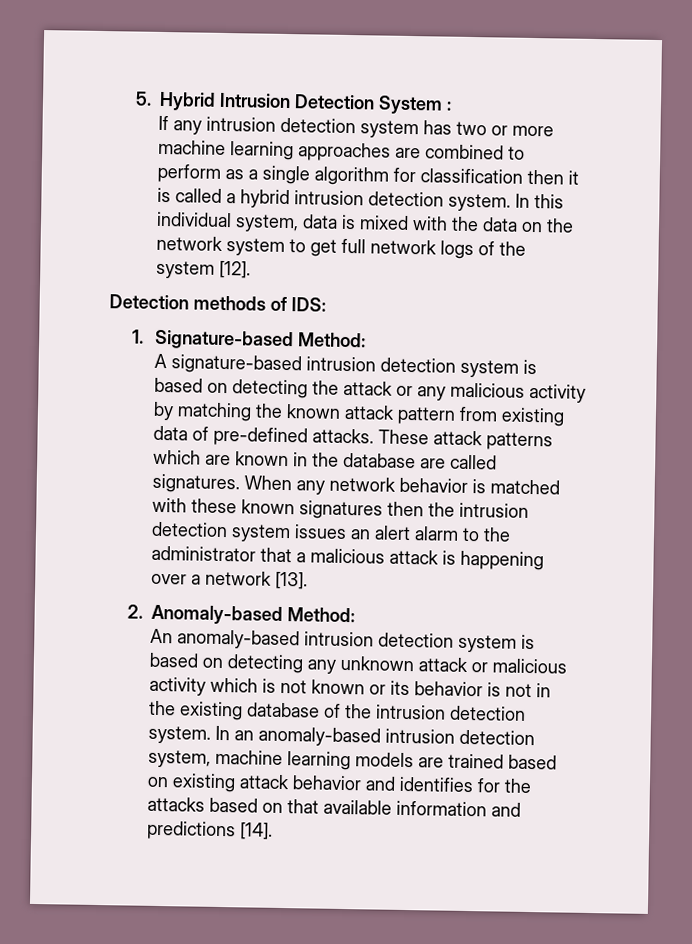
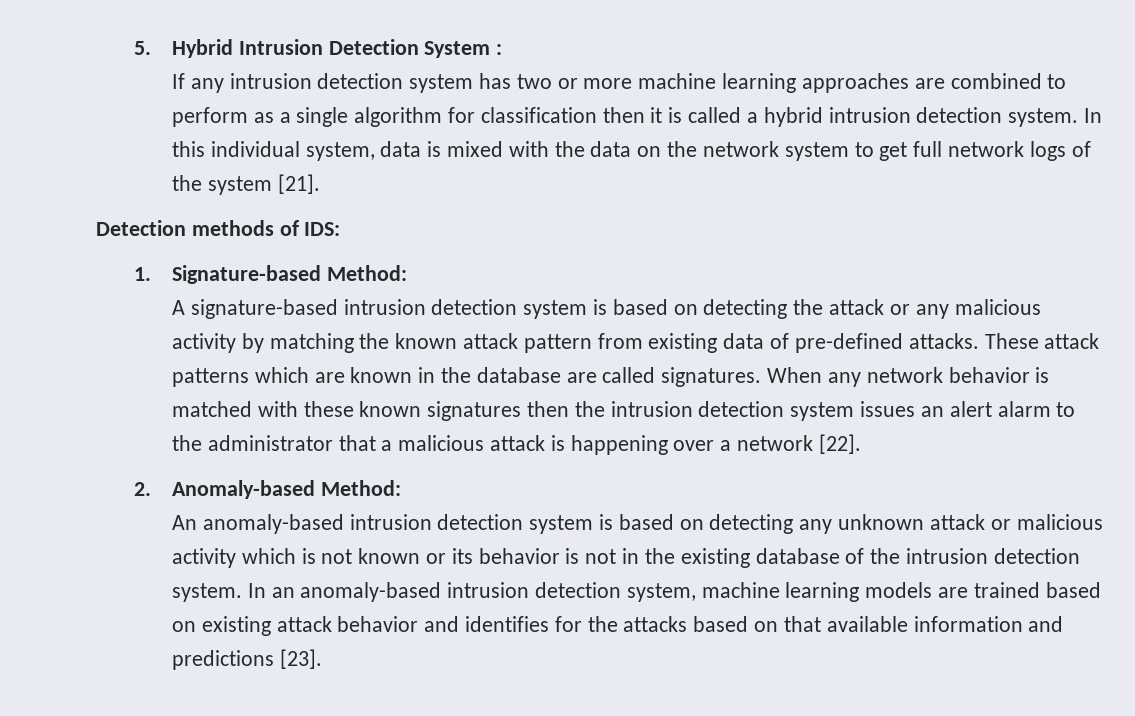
[219,260,252,279] [12]. -> [277,174,320,194] [21].
[275,571,309,590] [13]. -> [818,434,861,454] [22].
[240,822,274,840] [14]. -> [279,649,322,669] [23].

